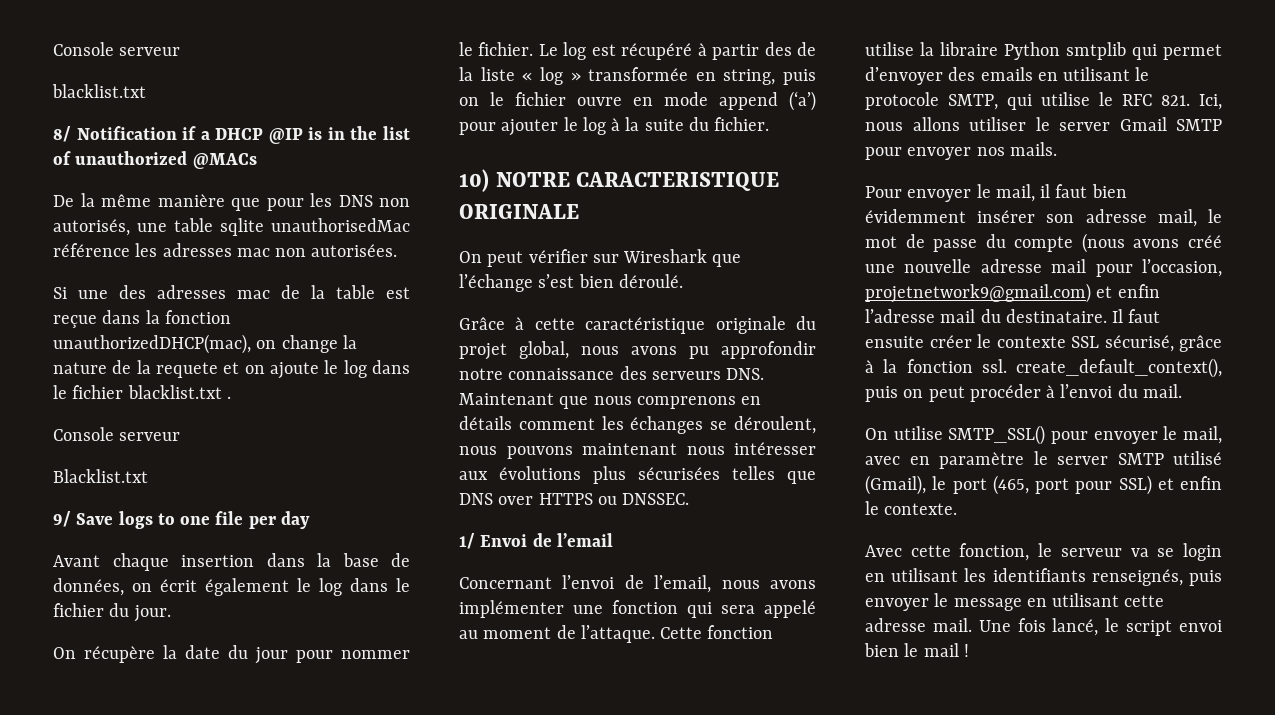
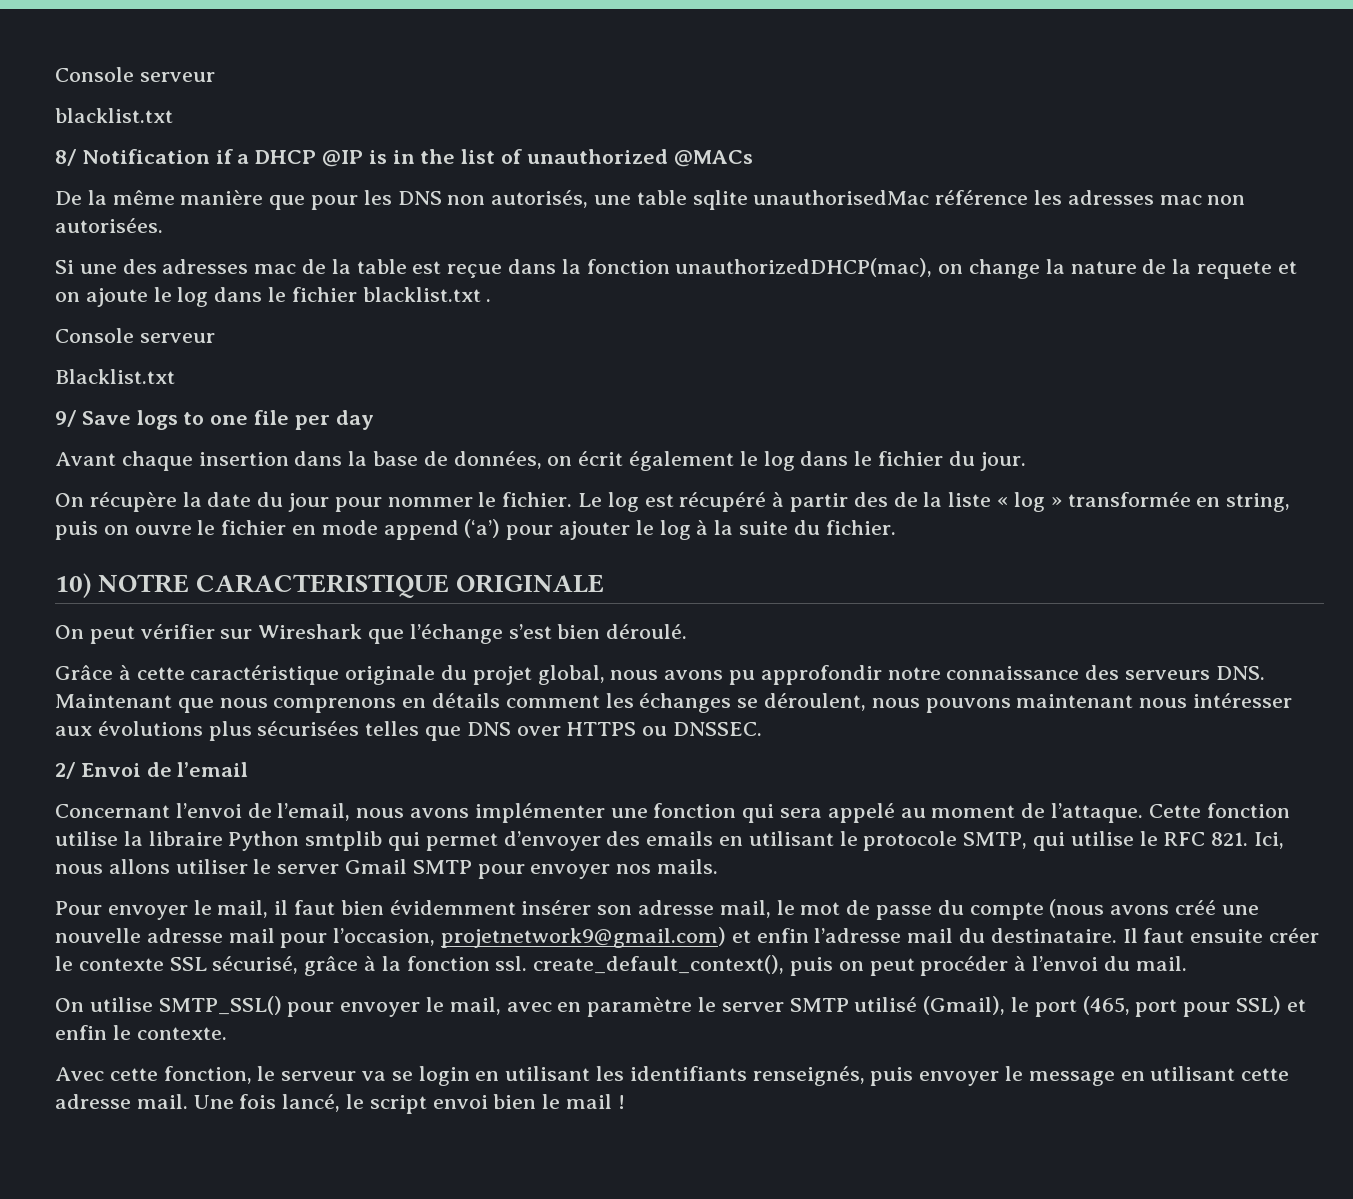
[490,92,622,106] le fichier ouvre -> [134,520,287,535] ouvre le fichier
[459,533,475,549] 1/ -> [55,762,75,779] 2/

